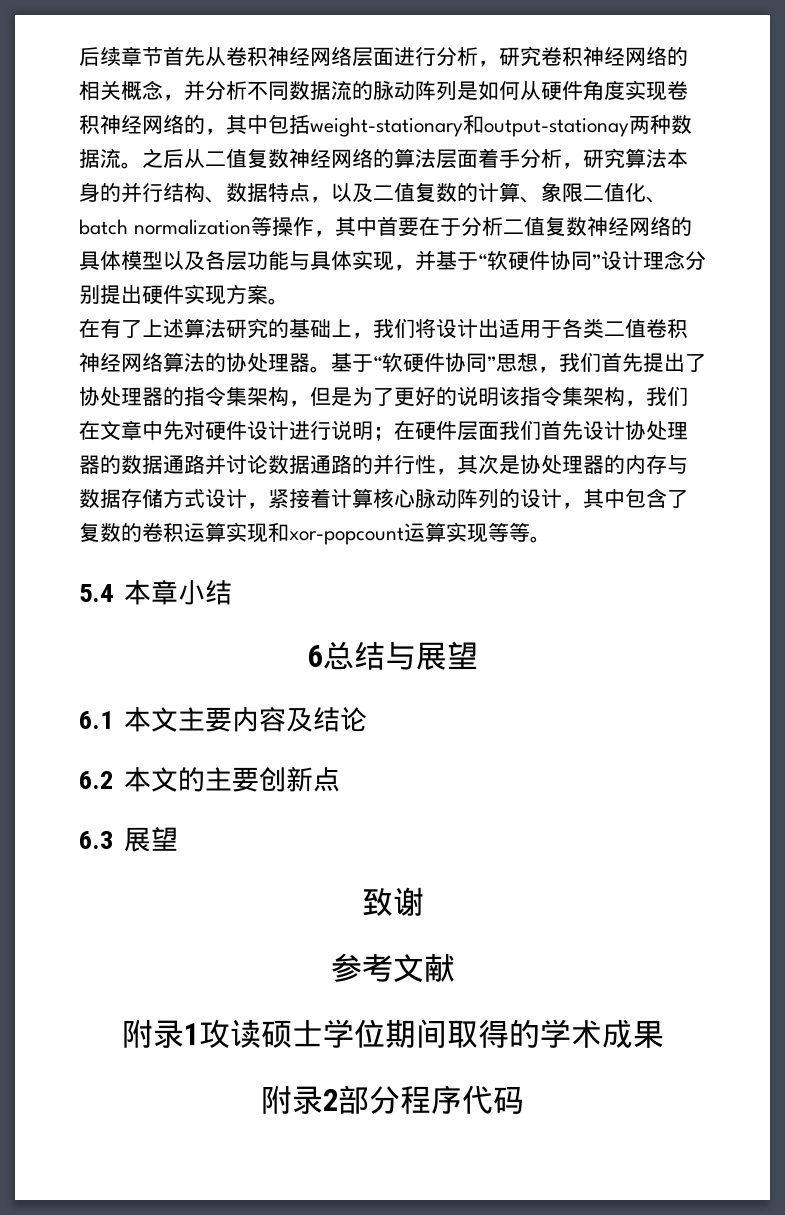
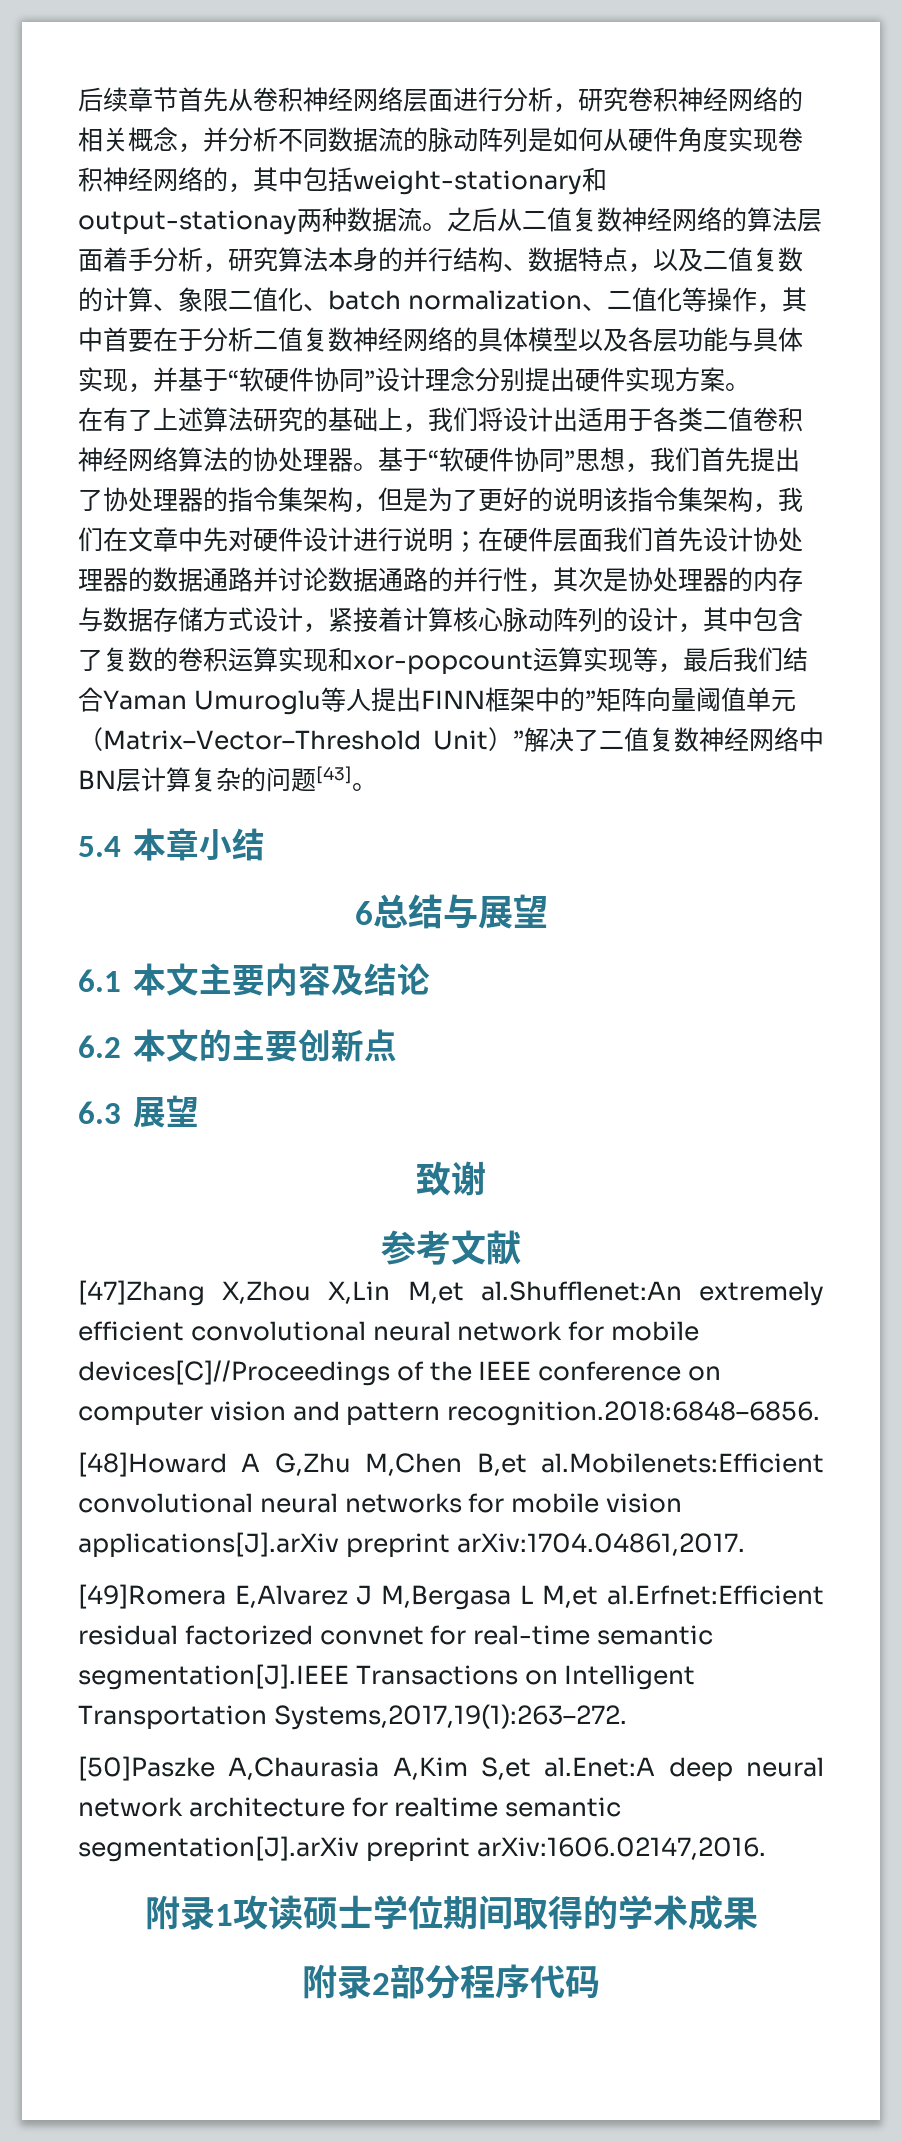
(251, 227) none -> [581,287,682,312] 、二值化
[509,522,530,542] 等 -> [658,647,808,673] [78,687,796,715] [78,727,824,752] [78,766,352,792] ，最后我们结合Yaman Umuroglu等人提出FINN框架中的”矩阵向量阈值单元（Matrix–Vector–Threshold Unit）”解决了二值复数神经网络中BN层计算复杂的问题[43]
(455, 967) none -> [78,1280,824,1306] [78,1321,699,1341] [78,1360,721,1386] [78,1401,820,1426] [78,1452,824,1477] [78,1493,682,1513] [78,1532,745,1557] [78,1584,824,1610] [78,1625,713,1645] [78,1664,696,1690] [78,1704,627,1730] [78,1756,824,1781] [78,1797,621,1817] [78,1836,766,1862] // [47]Zhang X,Zhou X,Lin M,et al.Shufflenet:An extremely efficient convolutional neural network for mobile devices[C]//Proceedings of the IEEE conference on computer vision and pattern recognition.2018:6848–6856. // [48]Howard A G,Zhu M,Chen B,et al.Mobilenets:Efficient convolutional neural networks for mobile vision applications[J].arXiv preprint arXiv:1704.04861,2017. // [49]Romera E,Alvarez J M,Bergasa L M,et al.Erfnet:Efficient residual factorized convnet for real-time semantic segmentation[J].IEEE Transactions on Intelligent Transportation Systems,2017,19(1):263–272. // [50]Paszke A,Chaurasia A,Kim S,et al.Enet:A deep neural network architecture for realtime semantic segmentation[J].arXiv preprint arXiv:1606.02147,2016.

